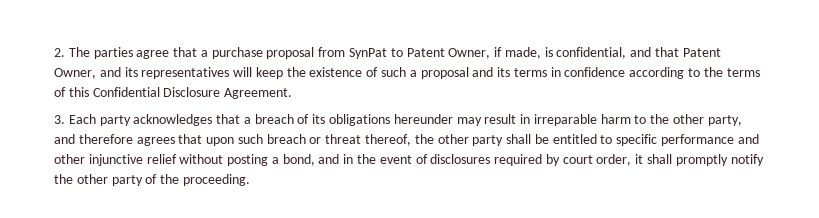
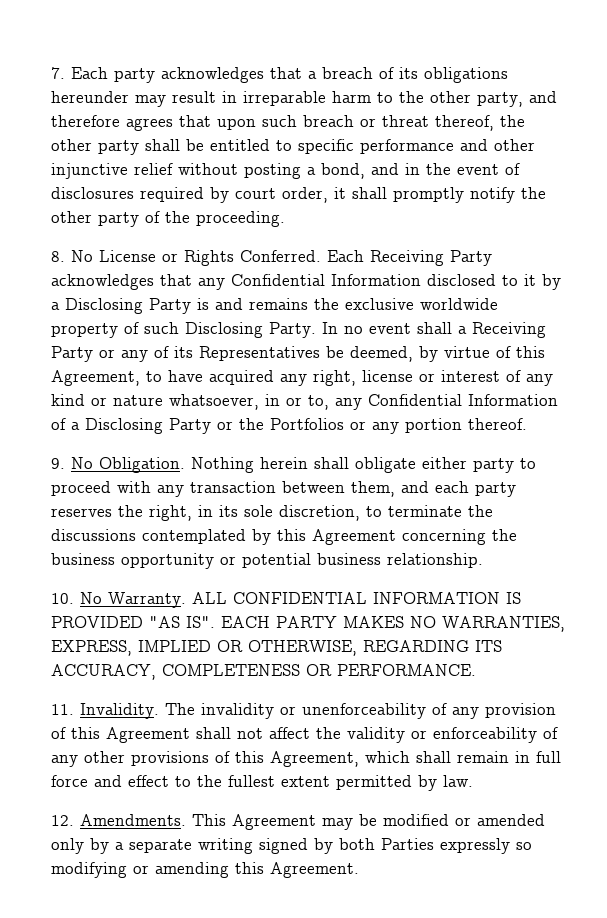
[54,47,721,59] [54,67,760,79] [54,87,293,99] [54,115,65,124] 2. The parties agree that a purchase proposal from SynPat to Patent Owner, if made, is confidential, and that Patent Owner, and its representatives will keep the existence of such a proposal and its terms in confidence according to the terms of this Confidential Disclosure Agreement. // 3. -> [51,67,65,79] 7.
(250, 180) none -> [51,250,492,266] [51,274,561,290] [51,298,498,314] [51,322,546,338] [51,346,545,362] [51,370,553,386] [51,394,558,410] [51,418,527,434] [51,457,536,473] [51,481,516,497] [51,505,493,521] [51,529,517,545] [51,553,483,569] [51,592,521,608] [51,616,565,632] [51,640,502,656] [51,664,476,680] [51,703,556,719] [51,727,558,743] [51,751,561,767] [51,775,473,791] [51,814,545,830] [51,838,532,854] [51,862,359,878] // 8. No License or Rights Conferred. Each Receiving Party acknowledges that any Confidential Information disclosed to it by a Disclosing Party is and remains the exclusive worldwide property of such Disclosing Party. In no event shall a Receiving Party or any of its Representatives be deemed, by virtue of this Agreement, to have acquired any right, license or interest of any kind or nature whatsoever, in or to, any Confidential Information of a Disclosing Party or the Portfolios or any portion thereof. // 9. No Obligation. Nothing herein shall obligate either party to proceed with any transaction between them, and each party reserves the right, in its sole discretion, to terminate the discussions contemplated by this Agreement concerning the business opportunity or potential business relationship. // 10. No Warranty. ALL CONFIDENTIAL INFORMATION IS PROVIDED "AS IS". EACH PARTY MAKES NO WARRANTIES, EXPRESS, IMPLIED OR OTHERWISE, REGARDING ITS ACCURACY, COMPLETENESS OR PERFORMANCE. // 11. Invalidity. The invalidity or unenforceability of any provision of this Agreement shall not affect the validity or enforceability of any other provisions of this Agreement, which shall remain in full force and effect to the fullest extent permitted by law. // 12. Amendments. This Agreement may be modified or amended only by a separate writing signed by both Parties expressly so modifying or amending this Agreement.

